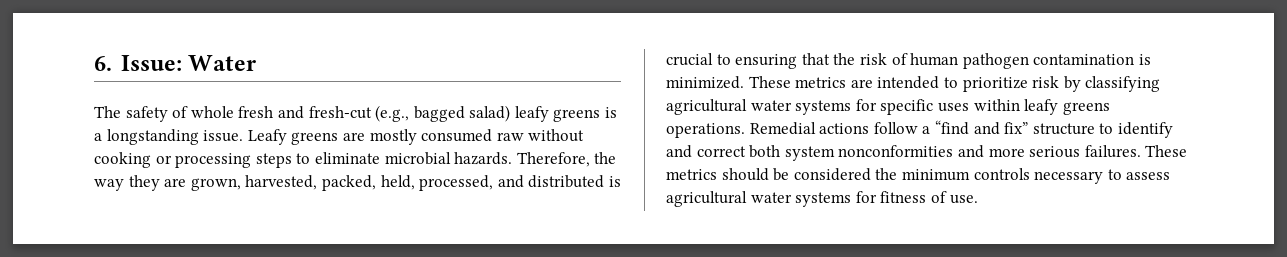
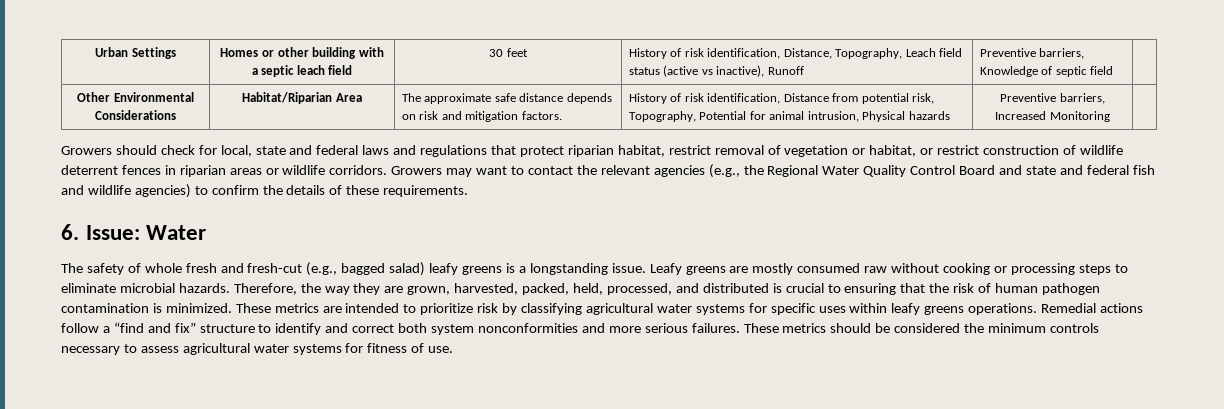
(94, 63) none -> [95,47,176,59] [220,47,384,59] [251,65,353,77] [489,48,528,57] [628,48,963,59] [628,65,804,77] [979,48,1085,59] [979,66,1114,77] [77,92,194,102] [95,110,176,120] [242,92,362,104] [401,93,612,104] [401,111,562,122] [628,93,935,104] [628,111,950,122] [1000,93,1105,104] [995,111,1110,122] [61,145,1123,157] [61,164,1155,178] [61,184,469,198] Urban Settings | Homes or other building with a septic leach field | 30 feet | History of risk identification, Distance, Topography, Leach field status (active vs inactive), Runoff | Preventive barriers, Knowledge of septic field | // Other Environmental Considerations | Habitat/Riparian Area | The approximate safe distance depends on risk and mitigation factors. | History of risk identification, Distance from potential risk, Topography, Potential for animal intrusion, Physical hazards | Preventive barriers, Increased Monitoring | // Growers should check for local, state and federal laws and regulations that protect riparian habitat, restrict removal of vegetation or habitat, or restrict construction of wildlife deterrent fences in riparian areas or wildlife corridors. Growers may want to contact the relevant agencies (e.g., the Regional Water Quality Control Board and state and federal fish and wildlife agencies) to confirm the details of these requirements. //

